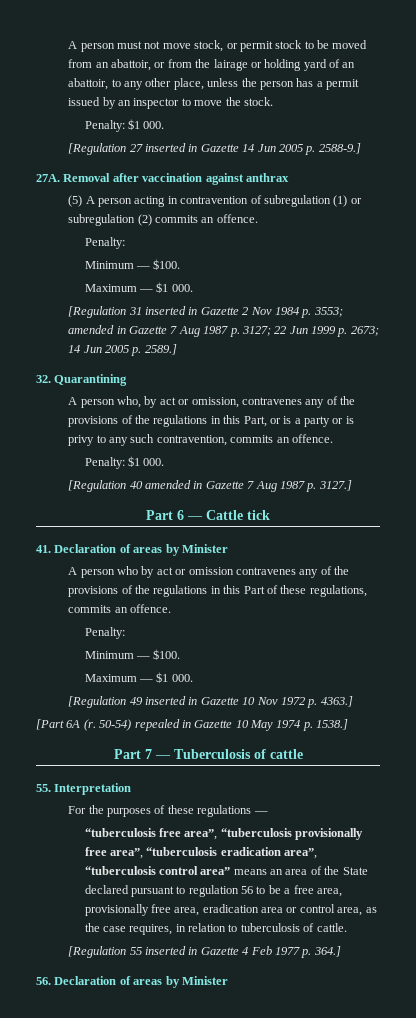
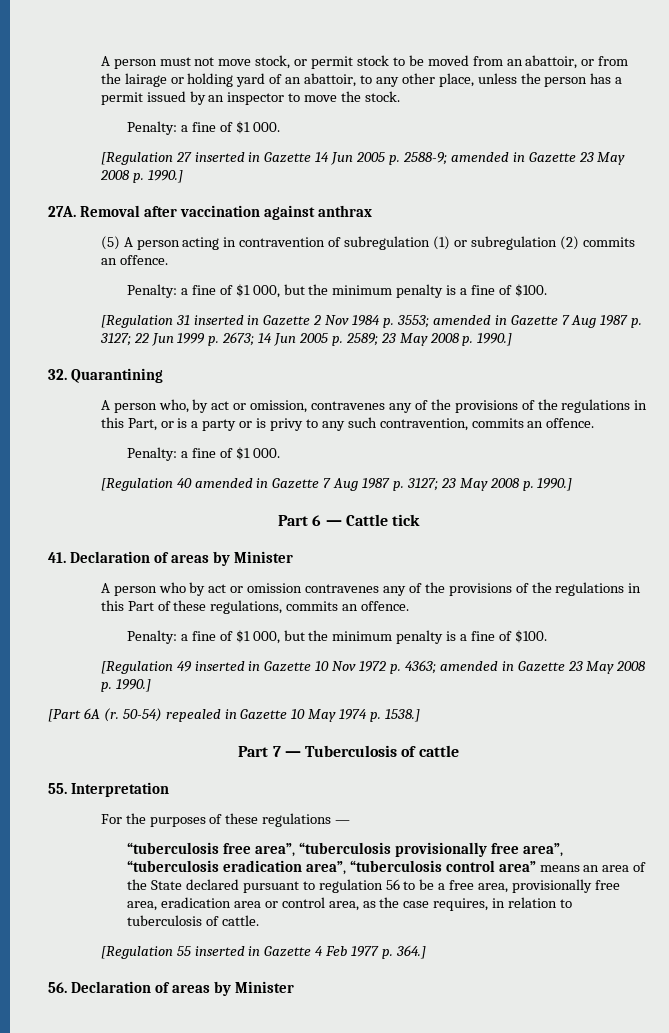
(125, 126) none -> [180,122,233,132] a fine of
[318,143,361,154] 2588-9.] -> [402,152,626,165] [99,170,183,183] 2588-9; amended in Gazette 23 May 2008 p. 1990.]
[84,259,181,270] [84,282,193,293] // Minimum — $100. // Maximum — $1 000. -> [180,284,547,298] a fine of $1 000, but the minimum penalty is a fine of $100.
[144,344,177,355] 2589.] -> [345,333,513,346] 2589; 23 May 2008 p. 1990.]
(125, 463) none -> [180,448,233,458] a fine of
[318,480,352,491] 3127.] -> [406,478,573,491] 3127; 23 May 2008 p. 1990.]
[84,649,181,660] [84,672,193,683] // Minimum — $100. // Maximum — $1 000. -> [180,630,547,644] a fine of $1 000, but the minimum penalty is a fine of $100.
[320,696,353,707] 4363.] -> [404,660,647,674] [100,679,151,692] 4363; amended in Gazette 23 May 2008 p. 1990.]

